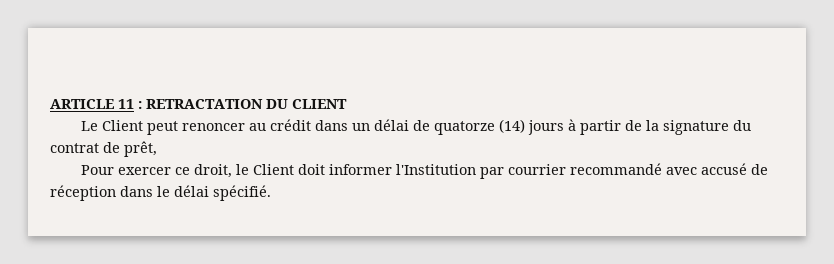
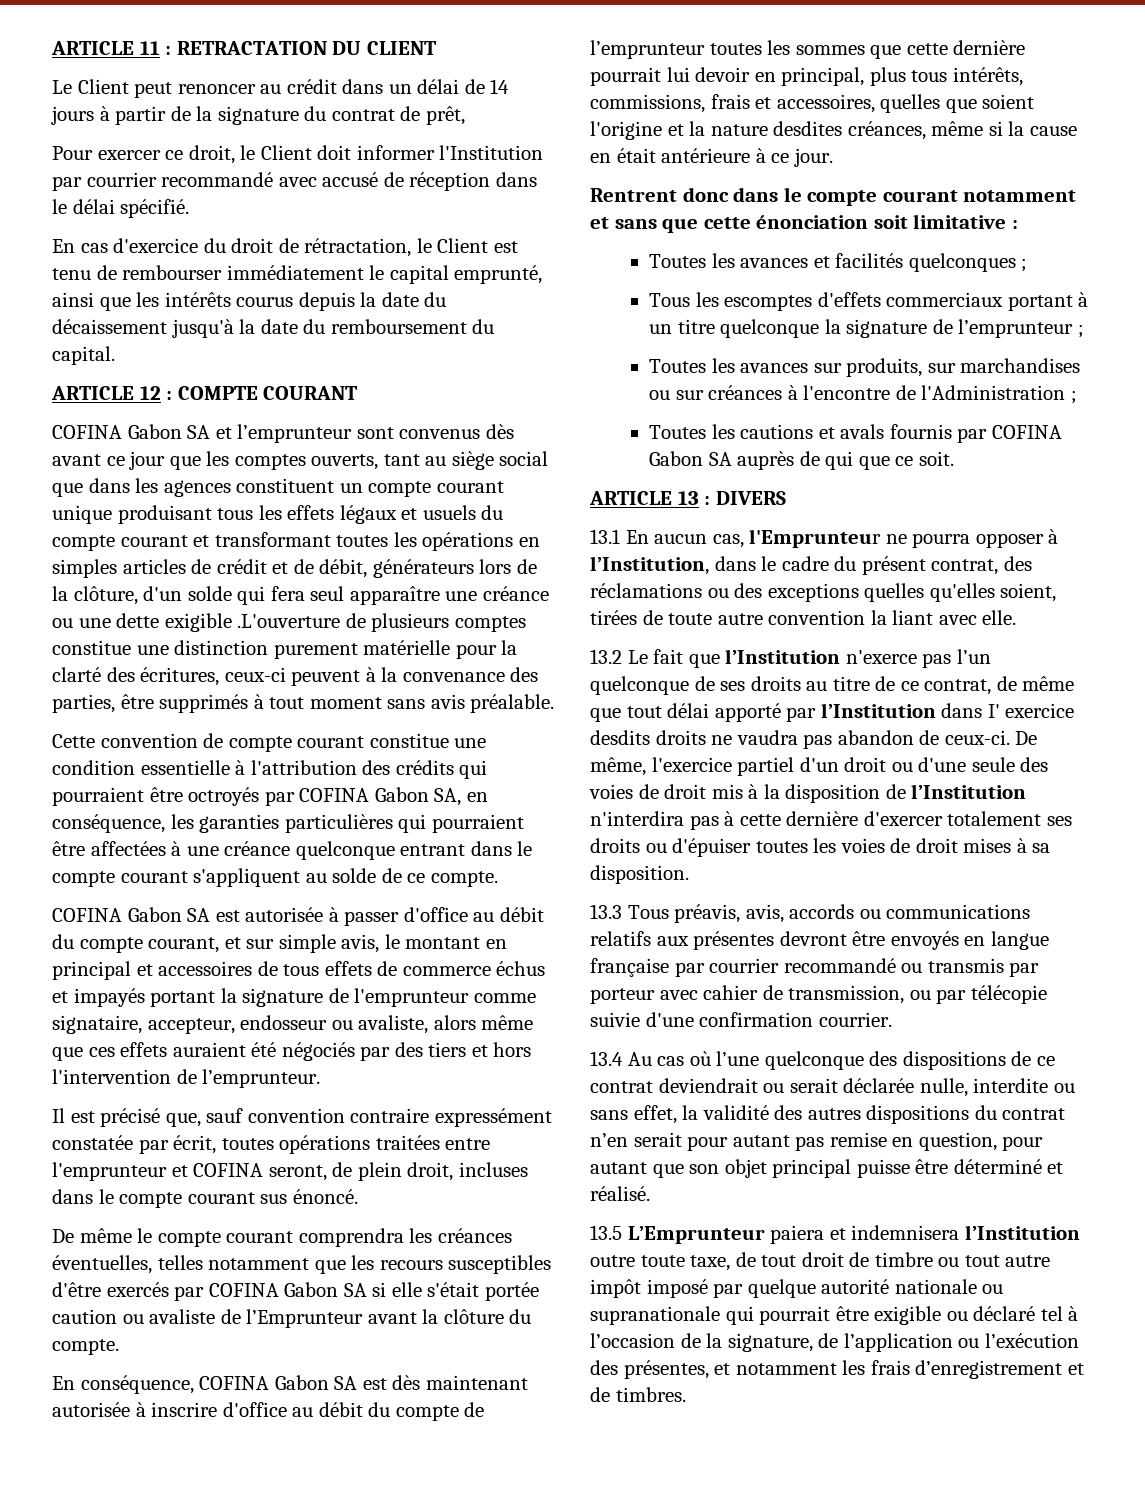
[434,119,526,135] quatorze (14) -> [490,79,510,94] 14
(271, 193) none -> [52,238,518,257] [52,265,543,284] [52,292,447,311] [52,319,495,338] [52,346,115,365] [51,386,359,400] [52,424,514,443] [52,451,549,470] [52,478,504,497] [52,505,504,524] [52,532,540,551] [52,559,537,578] [52,586,549,605] [52,613,526,632] [52,640,518,659] [52,667,539,686] [52,694,555,713] [52,733,487,752] [52,760,488,779] [52,787,488,806] [52,814,524,833] [52,841,533,860] [52,868,498,887] [52,907,544,926] [52,934,507,953] [52,961,546,980] [52,988,536,1007] [52,1015,534,1034] [52,1042,532,1061] [52,1069,321,1088] [52,1108,552,1127] [52,1135,491,1154] [52,1162,528,1181] [52,1189,358,1208] [52,1228,512,1247] [52,1255,552,1274] [52,1282,539,1301] [52,1309,532,1328] [52,1339,119,1355] [52,1375,528,1394] [52,1402,485,1421] [590,40,1026,59] [590,67,1023,86] [590,94,1035,113] [590,121,1077,140] [590,148,833,167] [590,187,1077,206] [590,214,1018,233] [648,253,1028,272] [648,292,1089,311] [648,319,1084,338] [648,358,1081,377] [648,385,1077,404] [648,424,1062,443] [648,451,954,470] [589,491,786,505] [590,529,1059,548] [590,556,1032,575] [590,583,1057,602] [590,610,1017,625] [590,649,991,668] [590,676,1075,695] [590,703,1075,722] [590,730,1038,749] [590,757,1049,776] [589,784,1027,803] [590,811,1072,830] [590,838,1051,857] [590,865,689,884] [590,904,1031,923] [590,931,1049,950] [590,958,1040,977] [590,985,1047,1004] [590,1012,892,1027] [590,1051,1055,1070] [590,1078,1075,1097] [590,1105,1066,1124] [590,1132,1044,1151] [590,1159,1064,1178] [590,1186,650,1201] [590,1225,1080,1244] [590,1252,1051,1271] [590,1279,1004,1298] [590,1306,1079,1325] [590,1333,1079,1352] [590,1360,1084,1379] [590,1387,686,1402] // En cas d'exercice du droit de rétractation, le Client est tenu de rembourser immédiatement le capital emprunté, ainsi que les intérêts courus depuis la date du décaissement jusqu'à la date du remboursement du capital. // ARTICLE 12 : COMPTE COURANT // COFINA Gabon SA et l’emprunteur sont convenus dès avant ce jour que les comptes ouverts, tant au siège social que dans les agences constituent un compte courant unique produisant tous les effets légaux et usuels du compte courant et transformant toutes les opérations en simples articles de crédit et de débit, générateurs lors de la clôture, d'un solde qui fera seul apparaître une créance ou une dette exigible .L'ouverture de plusieurs comptes constitue une distinction purement matérielle pour la clarté des écritures, ceux-ci peuvent à la convenance des parties, être supprimés à tout moment sans avis préalable. // Cette convention de compte courant constitue une condition essentielle à l'attribution des crédits qui pourraient être octroyés par COFINA Gabon SA, en conséquence, les garanties particulières qui pourraient être affectées à une créance quelconque entrant dans le compte courant s'appliquent au solde de ce compte. // COFINA Gabon SA est autorisée à passer d'office au débit du compte courant, et sur simple avis, le montant en principal et accessoires de tous effets de commerce échus et impayés portant la signature de l'emprunteur comme signataire, accepteur, endosseur ou avaliste, alors même que ces effets auraient été négociés par des tiers et hors l'intervention de l’emprunteur. // Il est précisé que, sauf convention contraire expressément constatée par écrit, toutes opérations traitées entre l'emprunteur et COFINA seront, de plein droit, incluses dans le compte courant sus énoncé. // De même le compte courant comprendra les créances éventuelles, telles notamment que les recours susceptibles d'être exercés par COFINA Gabon SA si elle s'était portée caution ou avaliste de l’Emprunteur avant la clôture du compte. // En conséquence, COFINA Gabon SA est dès maintenant autorisée à inscrire d'office au débit du compte de l’emprunteur toutes les sommes que cette dernière pourrait lui devoir en principal, plus tous intérêts, commissions, frais et accessoires, quelles que soient l'origine et la nature desdites créances, même si la cause en était antérieure à ce jour. // Rentrent donc dans le compte courant notamment et sans que cette énonciation soit limitative : // Toutes les avances et facilités quelconques ; // Tous les escomptes d'effets commerciaux portant à un titre quelconque la signature de l’emprunteur ; // Toutes les avances sur produits, sur marchandises ou sur créances à l'encontre de l'Administration ; // Toutes les cautions et avals fournis par COFINA Gabon SA auprès de qui que ce soit. // ARTICLE 13 : DIVERS // 13.1 En aucun cas, l'Emprunteur ne pourra opposer à l’Institution, dans le cadre du présent contrat, des réclamations ou des exceptions quelles qu'elles soient, tirées de toute autre convention la liant avec elle. // 13.2 Le fait que l’Institution n'exerce pas l’un quelconque de ses droits au titre de ce contrat, de même que tout délai apporté par l’Institution dans I' exercice desdits droits ne vaudra pas abandon de ceux-ci. De même, l'exercice partiel d'un droit ou d'une seule des voies de droit mis à la disposition de l’Institution n'interdira pas à cette dernière d'exercer totalement ses droits ou d'épuiser toutes les voies de droit mises à sa disposition. // 13.3 Tous préavis, avis, accords ou communications relatifs aux présentes devront être envoyés en langue française par courrier recommandé ou transmis par porteur avec cahier de transmission, ou par télécopie suivie d'une confirmation courrier. // 13.4 Au cas où l’une quelconque des dispositions de ce contrat deviendrait ou serait déclarée nulle, interdite ou sans effet, la validité des autres dispositions du contrat n’en serait pour autant pas remise en question, pour autant que son objet principal puisse être déterminé et réalisé. // 13.5 L’Emprunteur paiera et indemnisera l’Institution outre toute taxe, de tout droit de timbre ou tout autre impôt imposé par quelque autorité nationale ou supranationale qui pourrait être exigible ou déclaré tel à l’occasion de la signature, de l’application ou l’exécution des présentes, et notamment les frais d’enregistrement et de timbres.

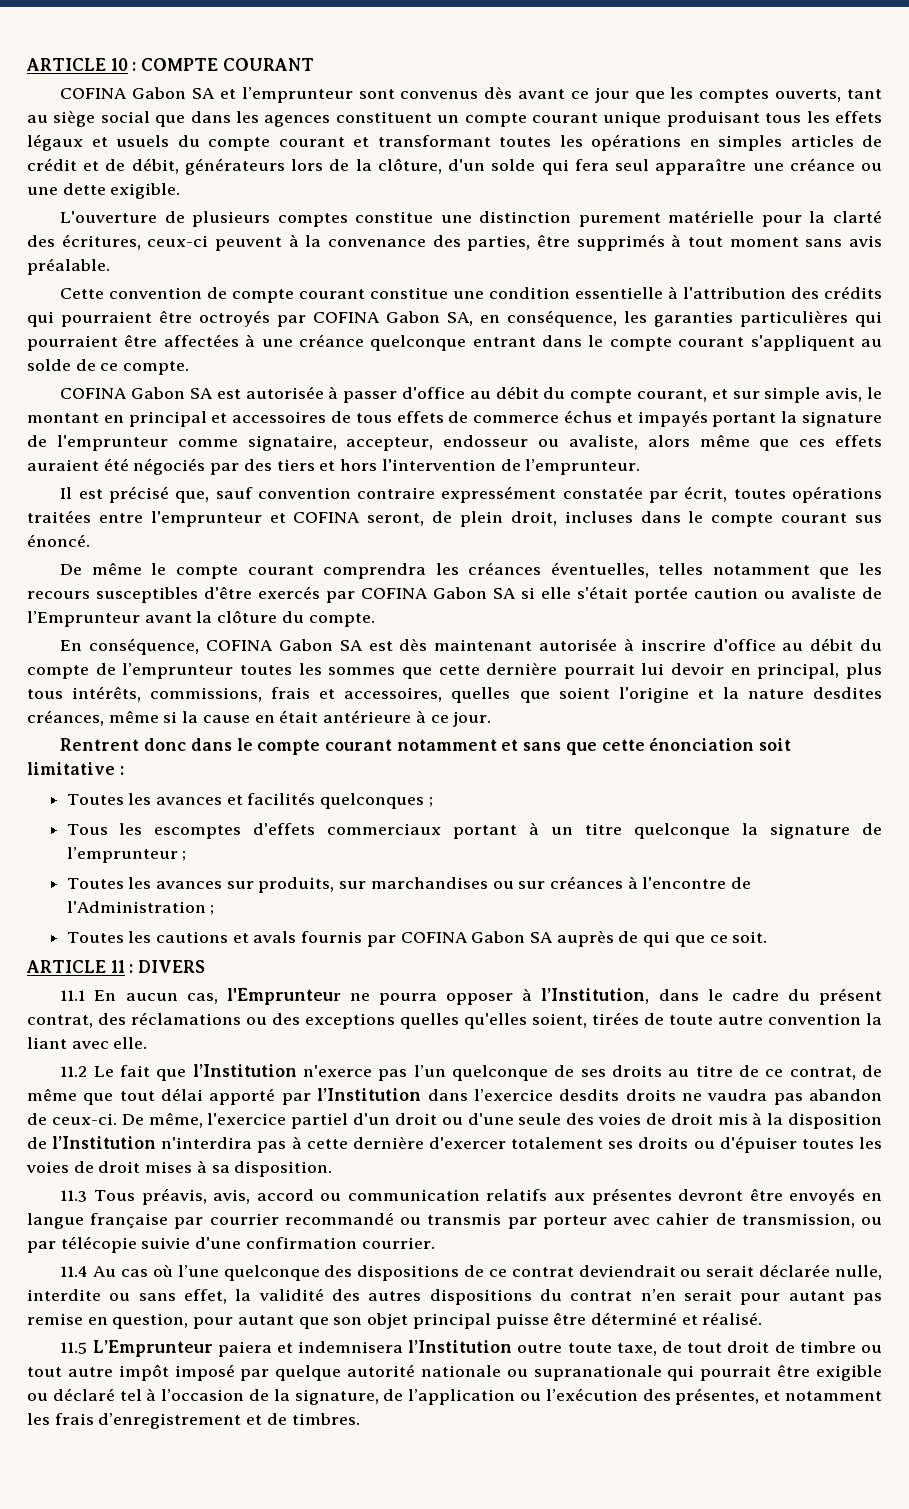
[51,41,437,55] [52,79,510,98] [51,106,465,125] [52,145,544,164] [52,172,537,191] [52,199,190,218] [52,238,518,257] [52,265,543,284] [52,292,447,311] [52,319,495,338] [52,346,115,365] [51,386,161,400] ARTICLE 11 : RETRACTATION DU CLIENT // Le Client peut renoncer au crédit dans un délai de 14 jours à partir de la signature du contrat de prêt, // Pour exercer ce droit, le Client doit informer l'Institution par courrier recommandé avec accusé de réception dans le délai spécifié. // En cas d'exercice du droit de rétractation, le Client est tenu de rembourser immédiatement le capital emprunté, ainsi que les intérêts courus depuis la date du décaissement jusqu'à la date du remboursement du capital. // ARTICLE 12 -> [26,58,128,71] ARTICLE 10
[164,613,341,632] exigible .L'ouverture -> [110,183,181,199] [60,211,158,223] exigible. // L'ouverture
[677,491,699,505] 13 -> [110,960,125,973] 11
[590,529,620,544] 13.1 -> [60,990,86,1001] 11.1
[590,649,622,664] 13.2 -> [60,1066,88,1077] 11.2
[987,703,1075,718] I' exercice -> [473,1089,553,1101] l’exercice
[590,904,622,919] 13.3 -> [60,1190,88,1202] 11.3
[789,904,1031,919] accords ou communications -> [256,1189,480,1201] accord ou communication
[590,1051,623,1066] 13.4 -> [60,1266,89,1277] 11.4
[590,1225,622,1240] 13.5 -> [60,1342,88,1354] 11.5

